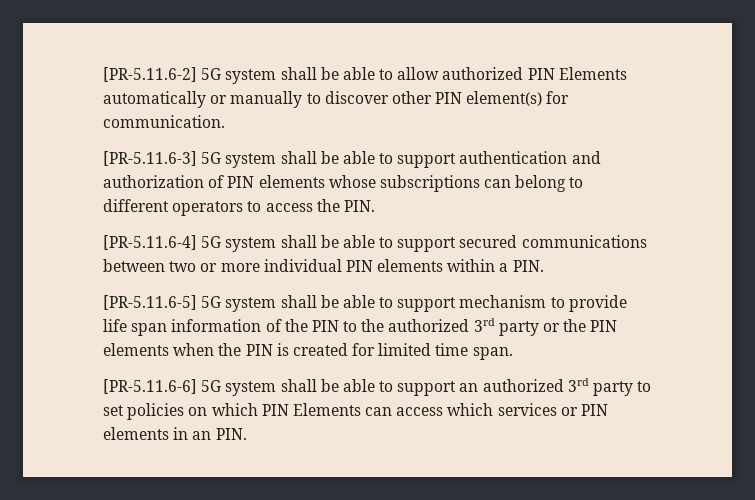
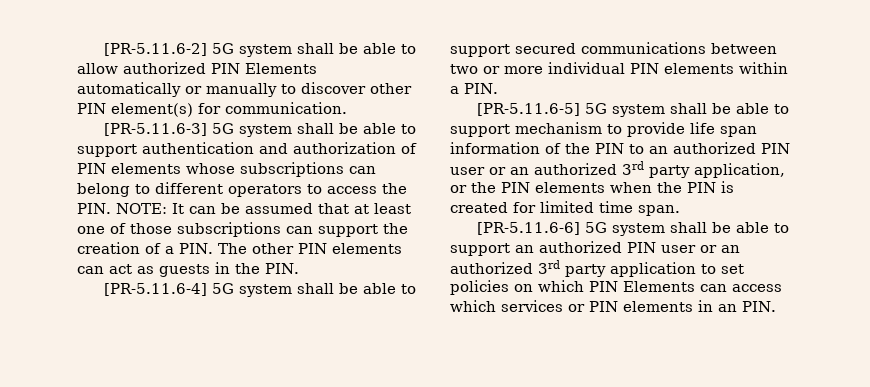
(375, 206) none -> [115,203,411,214] [77,222,408,237] [77,242,402,254] [77,262,299,277] NOTE: It can be assumed that at least one of those subscriptions can support the creation of a PIN. The other PIN elements can act as guests in the PIN.
[361,318,539,336] the authorized 3rd party -> [649,142,790,154] [450,161,785,178] an authorized PIN user or an authorized 3rd party application,
[567,378,634,396] 3rd party -> [627,242,740,253] [450,260,696,277] PIN user or an authorized 3rd party application

